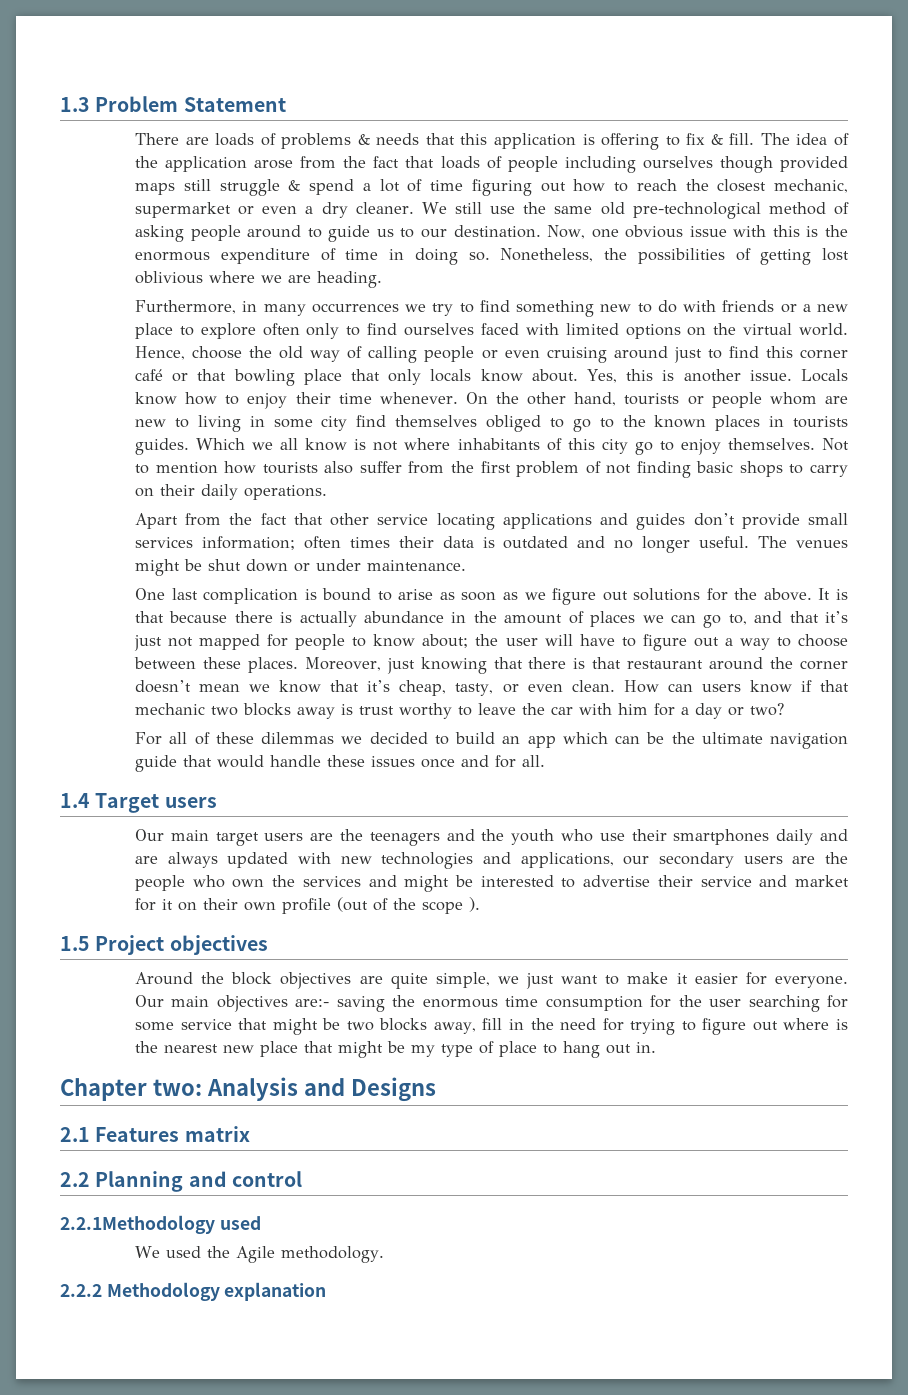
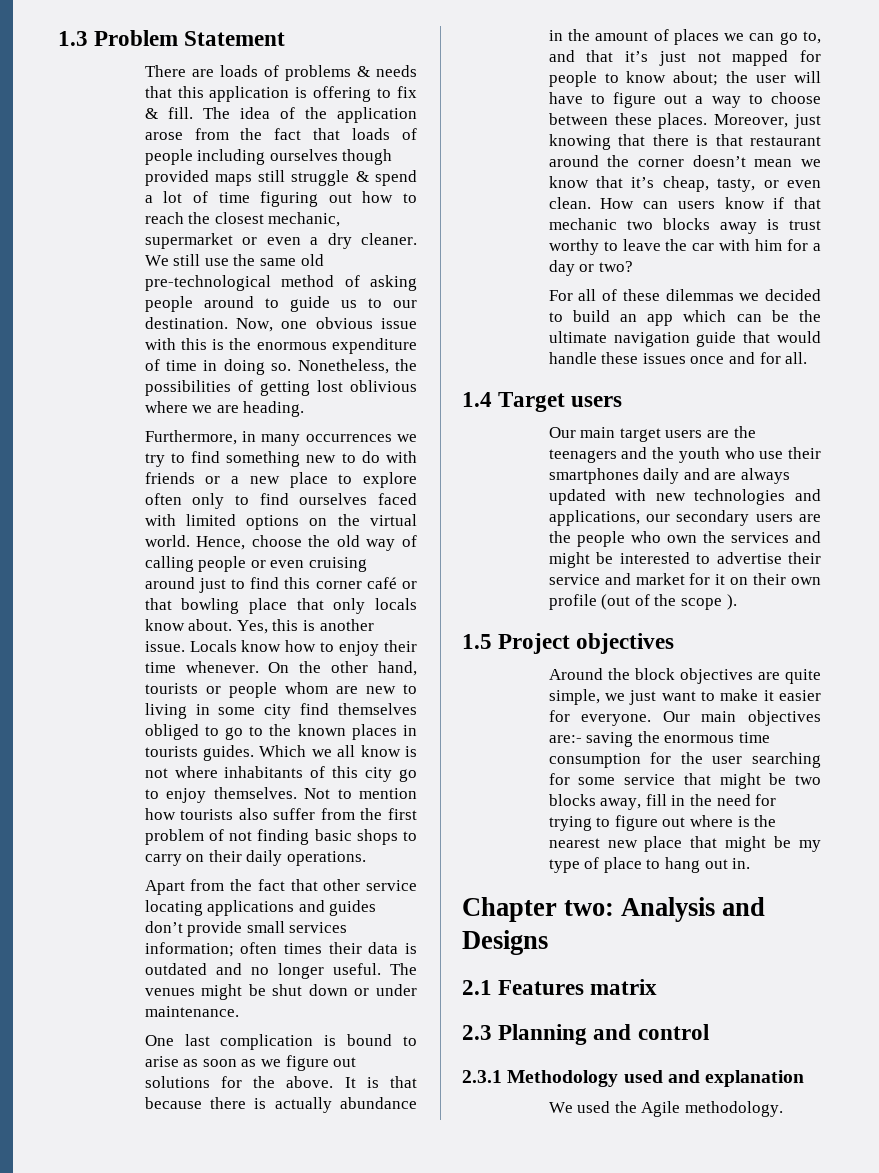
[60,1172,90,1187] 2.2 -> [462,1025,492,1040] 2.3
[60,1215,261,1234] 2.2.1Methodology used -> [462,1070,805,1087] 2.3.1 Methodology used and explanation
[60,1282,327,1301] // 2.2.2 Methodology explanation -> (784, 1109) none

